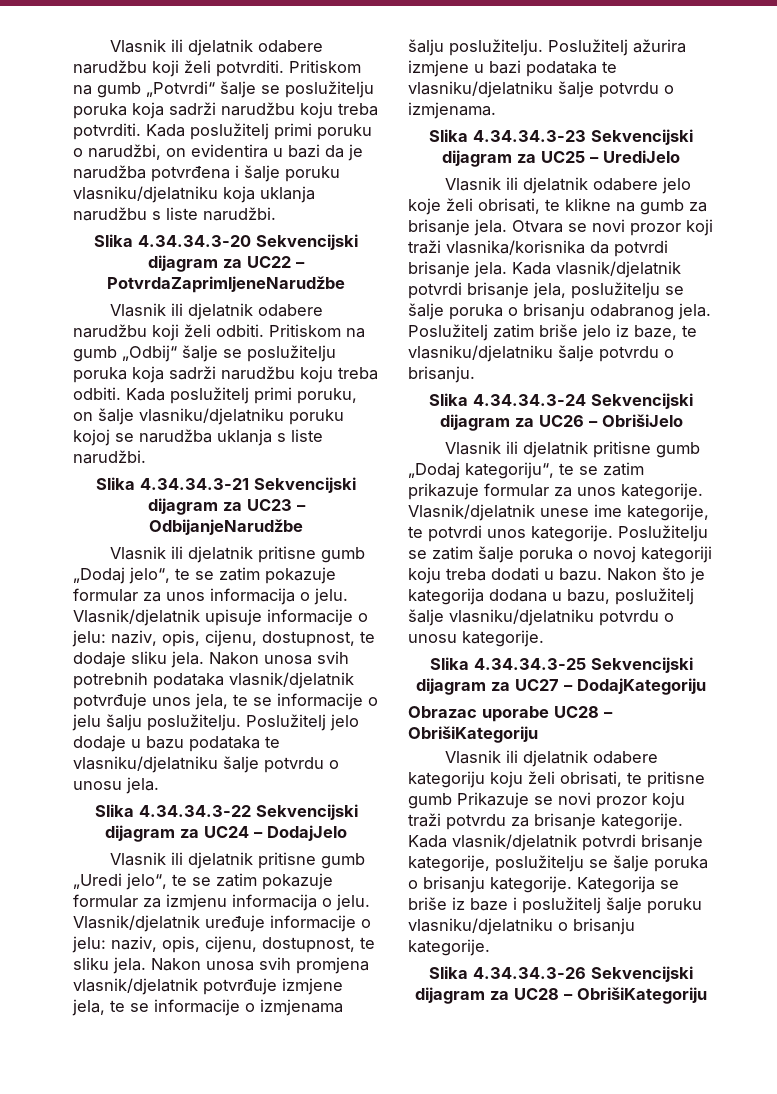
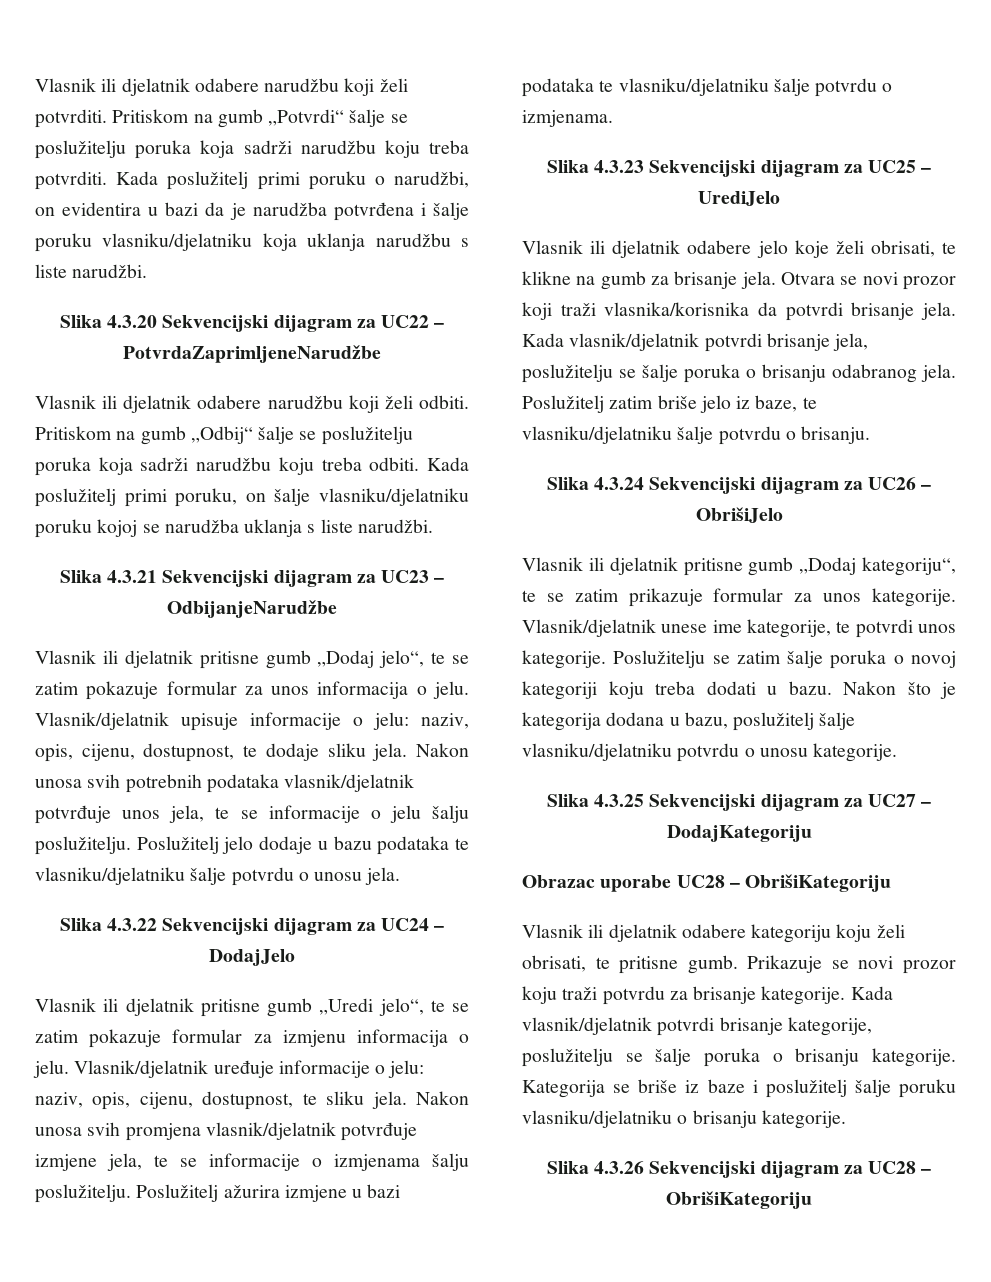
[138,235,251,247] 4.34.34.3-20 -> [106,315,157,328] 4.3.20
[140,478,249,490] 4.34.34.3-21 -> [106,570,157,583] 4.3.21
[138,805,251,817] 4.34.34.3-22 -> [106,918,157,931] 4.3.22
[473,130,586,142] 4.34.34.3-23 -> [593,160,644,173] 4.3.23
[473,394,586,406] 4.34.34.3-24 -> [593,477,644,490] 4.3.24
[473,658,586,670] 4.34.34.3-25 -> [593,794,644,807] 4.3.25
[408,793,452,809] gumb -> [687,955,738,974] gumb.
[473,967,586,979] 4.34.34.3-26 -> [593,1161,644,1174] 4.3.26

